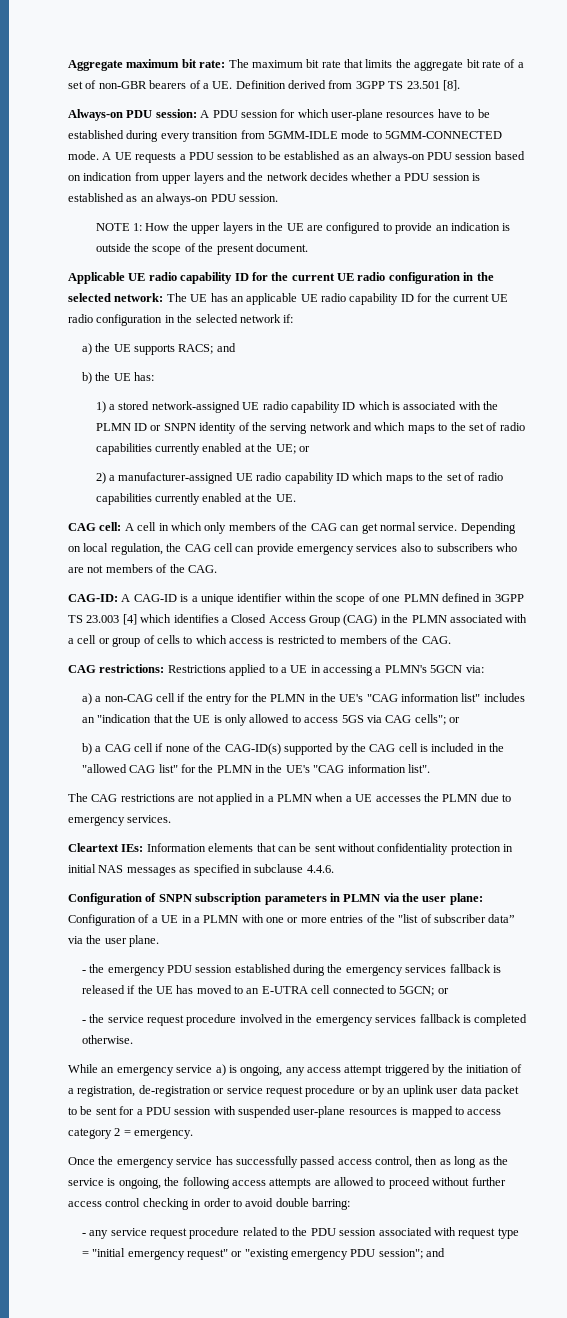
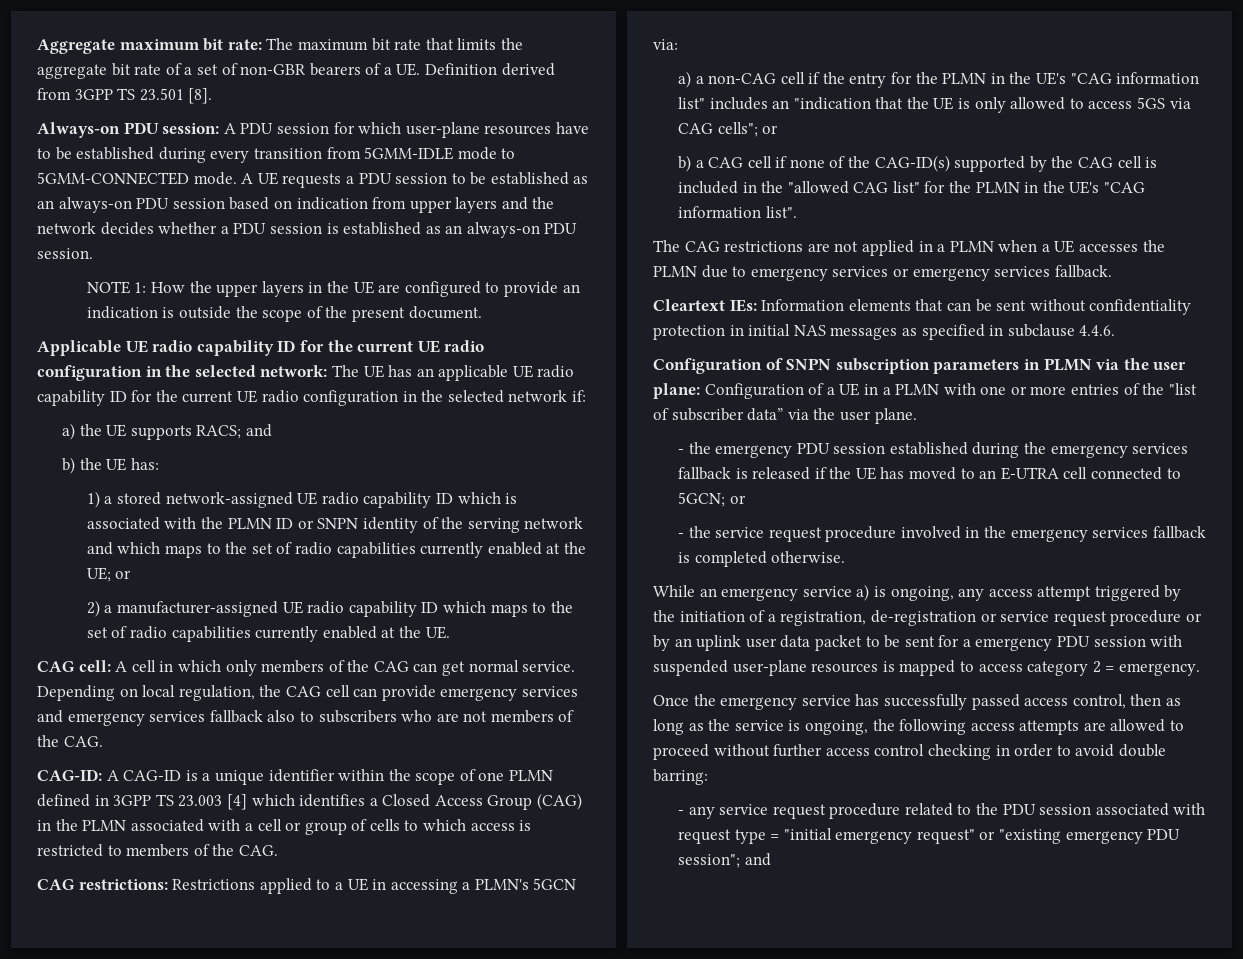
(398, 548) none -> [37,710,263,726] and emergency services fallback
[127,815,172,823] services. -> [832,265,1112,281] services or emergency services fallback.
(143, 1112) none -> [975,638,1053,651] emergency

